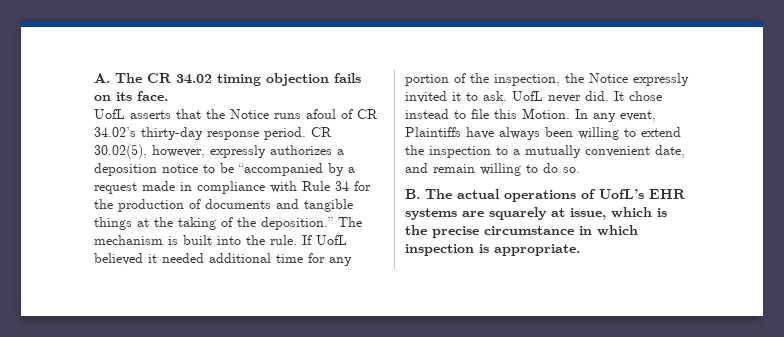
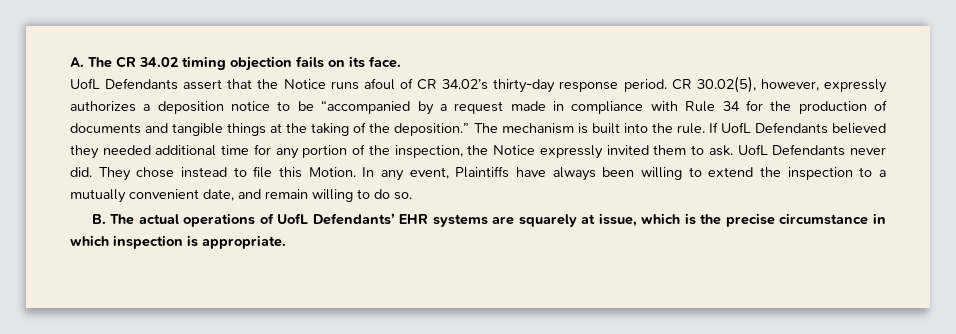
[130,110,171,119] asserts -> [105,78,223,90] Defendants assert
[94,253,157,265] believed it -> [754,122,886,134] [70,145,99,159] Defendants believed they
[452,92,461,101] it -> [653,145,687,155] them
(543, 96) none -> [772,144,846,156] Defendants
[614,91,624,101] It -> [98,167,131,181] They
[599,189,644,199] UofL’s -> [277,213,395,225] UofL Defendants’

